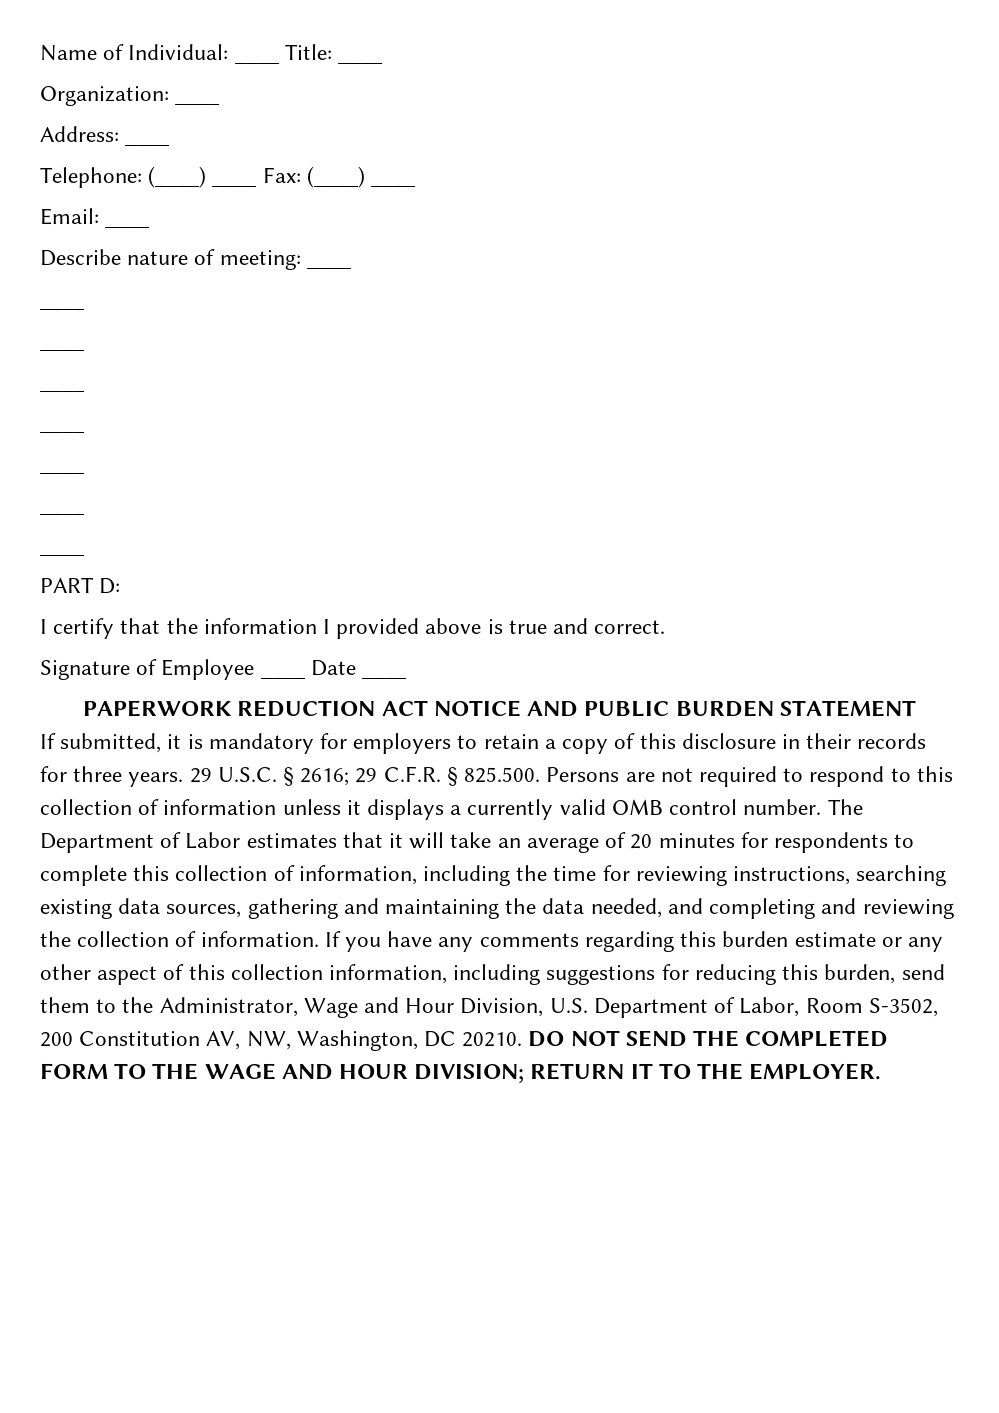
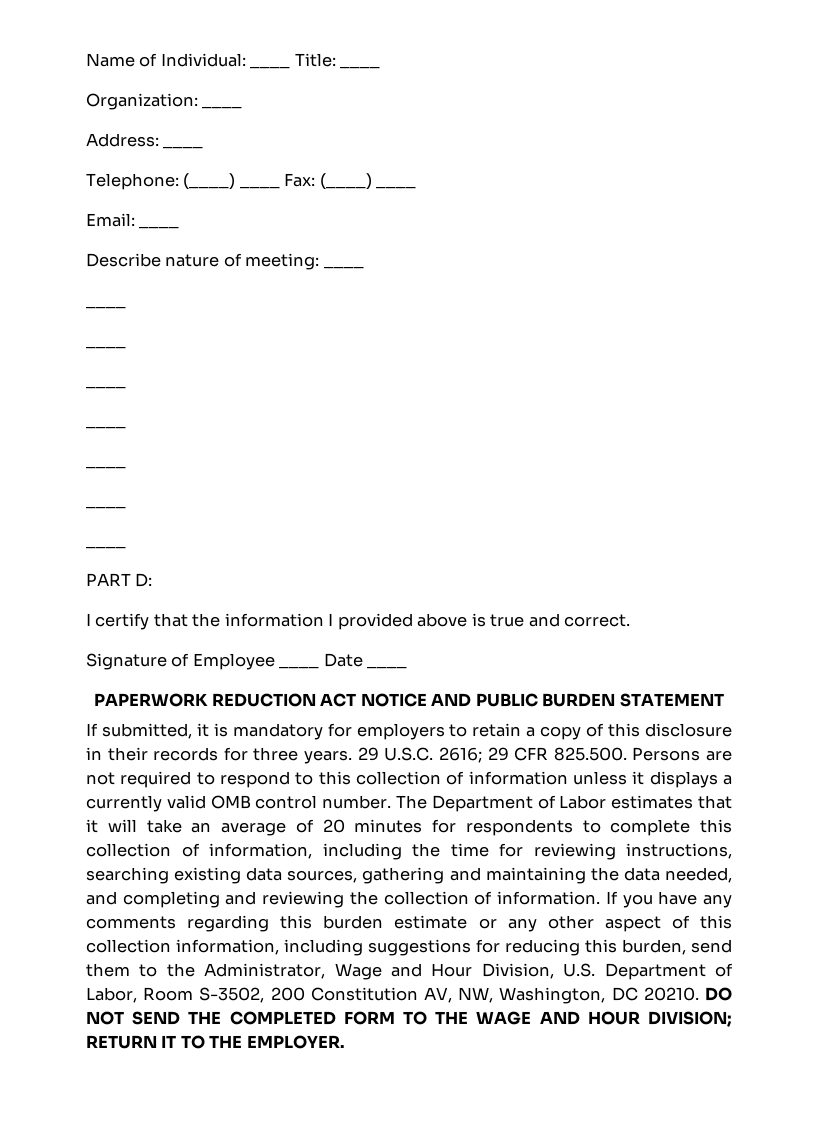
[283,767,295,786] § -> (434, 754) none
[383,766,458,786] C.F.R. § -> [514,747,549,761] CFR

